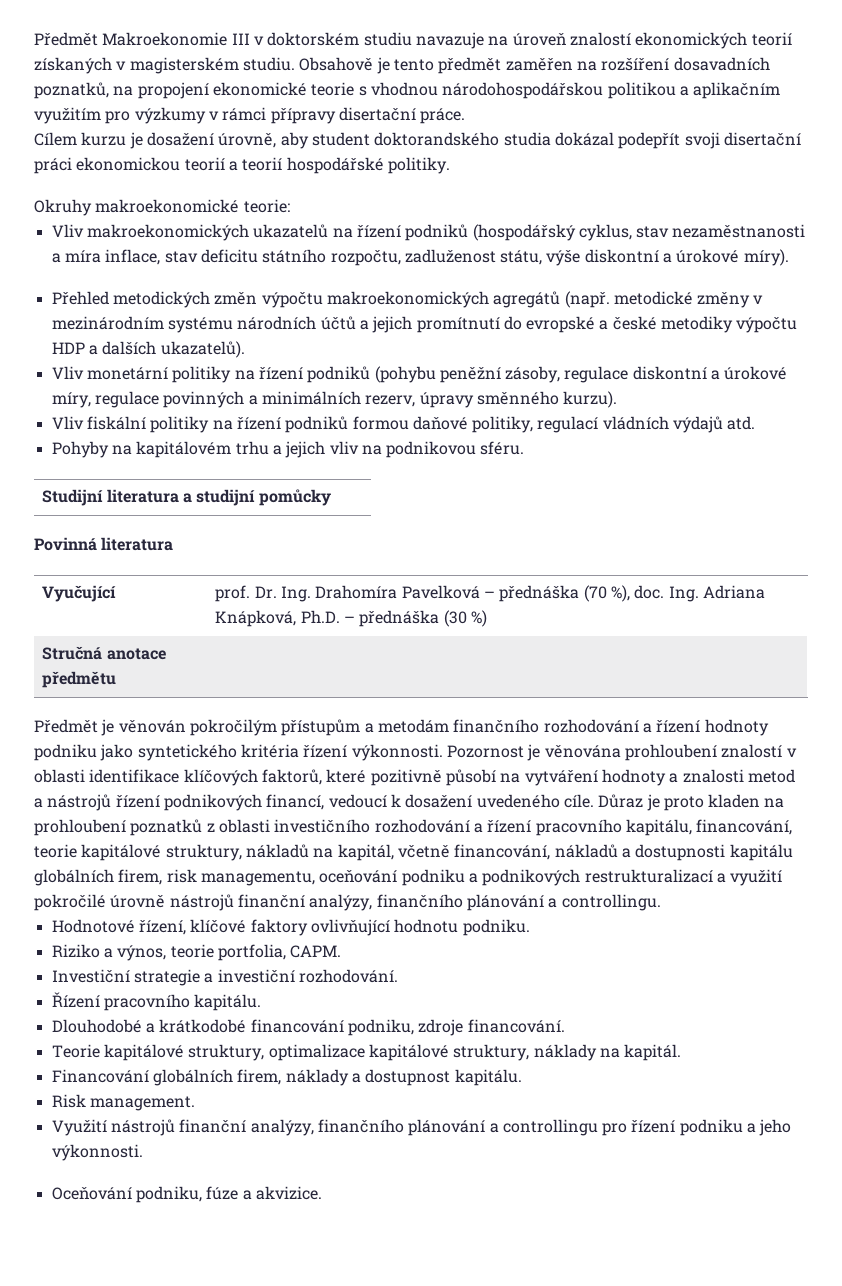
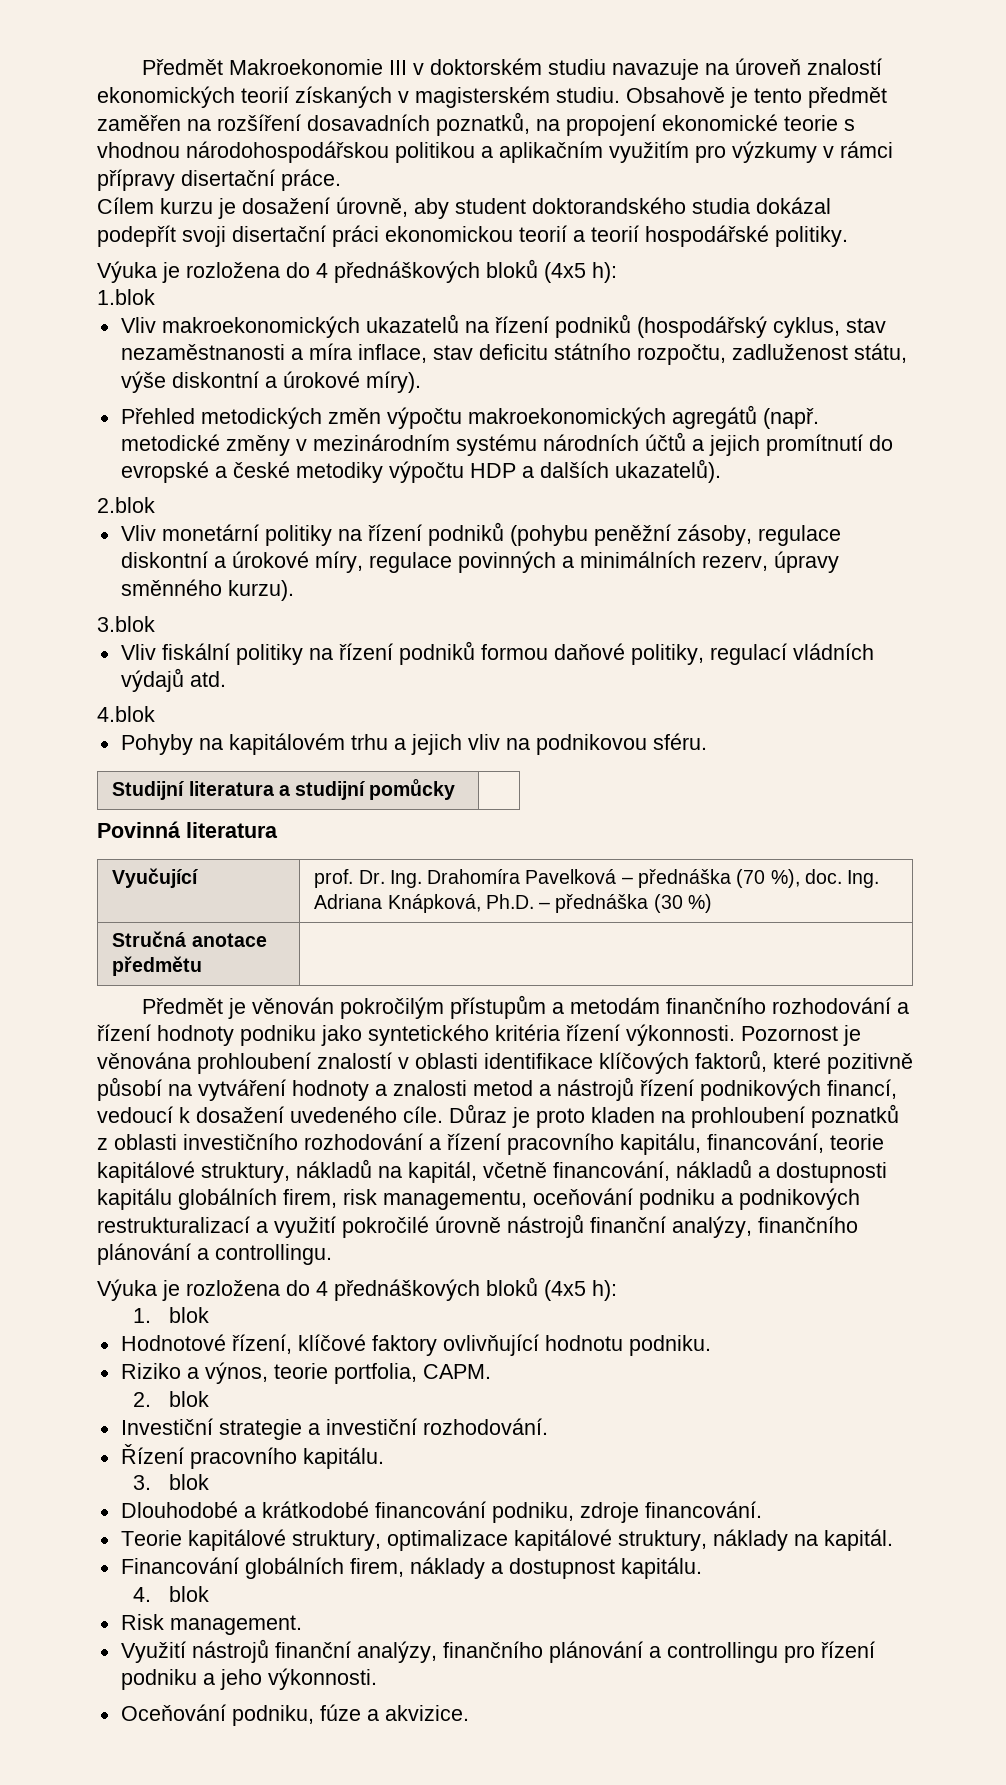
[34,199,290,216] Okruhy makroekonomické teorie: -> [97,259,617,283] [97,289,155,305] Výuka je rozložena do 4 přednáškových bloků (4x5 h): // 1.blok
(245, 349) none -> [97,497,155,513] // 2.blok
(618, 399) none -> [97,616,155,632] // 3.blok
(756, 423) none -> [97,706,155,722] // 4.blok
(661, 902) none -> [97,1277,617,1301] [133,1307,210,1323] // Výuka je rozložena do 4 přednáškových bloků (4x5 h): // 1. blok
(342, 951) none -> [133,1391,210,1407] // 2. blok
(262, 1002) none -> [133,1474,210,1490] // 3. blok
(522, 1077) none -> [133,1586,210,1602] // 4. blok

